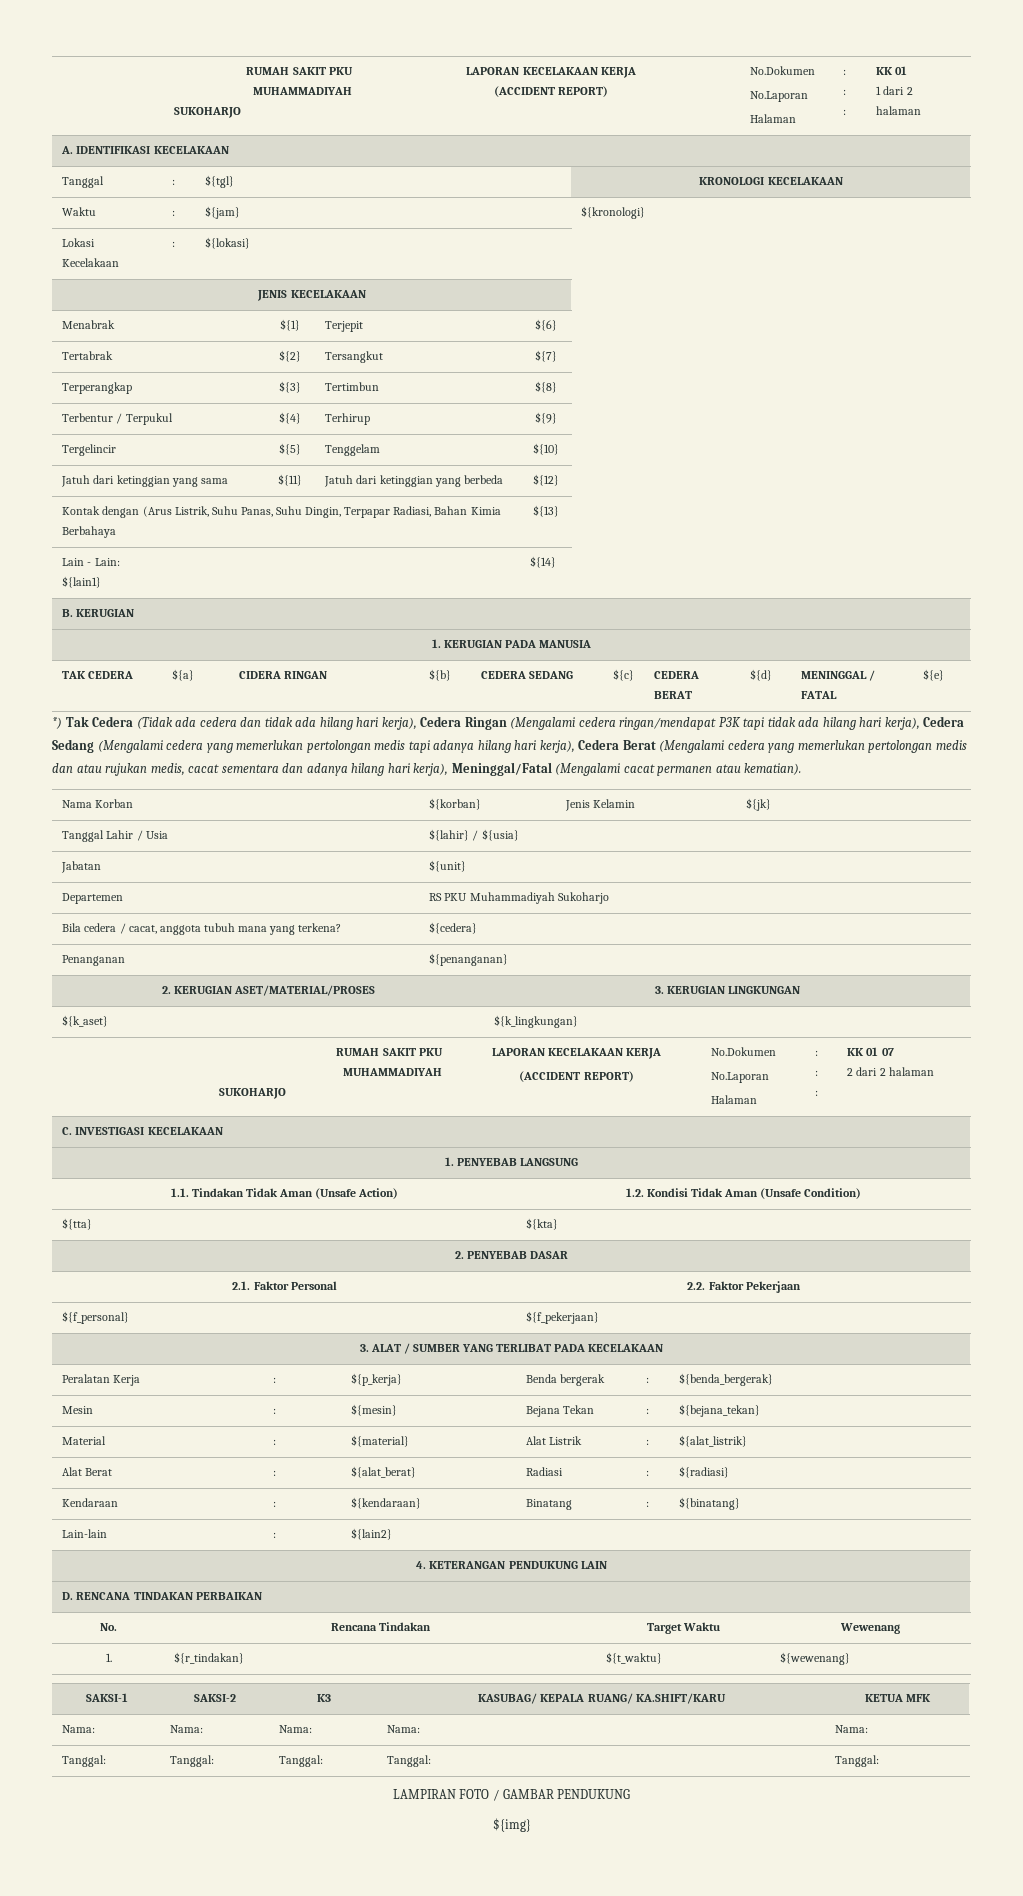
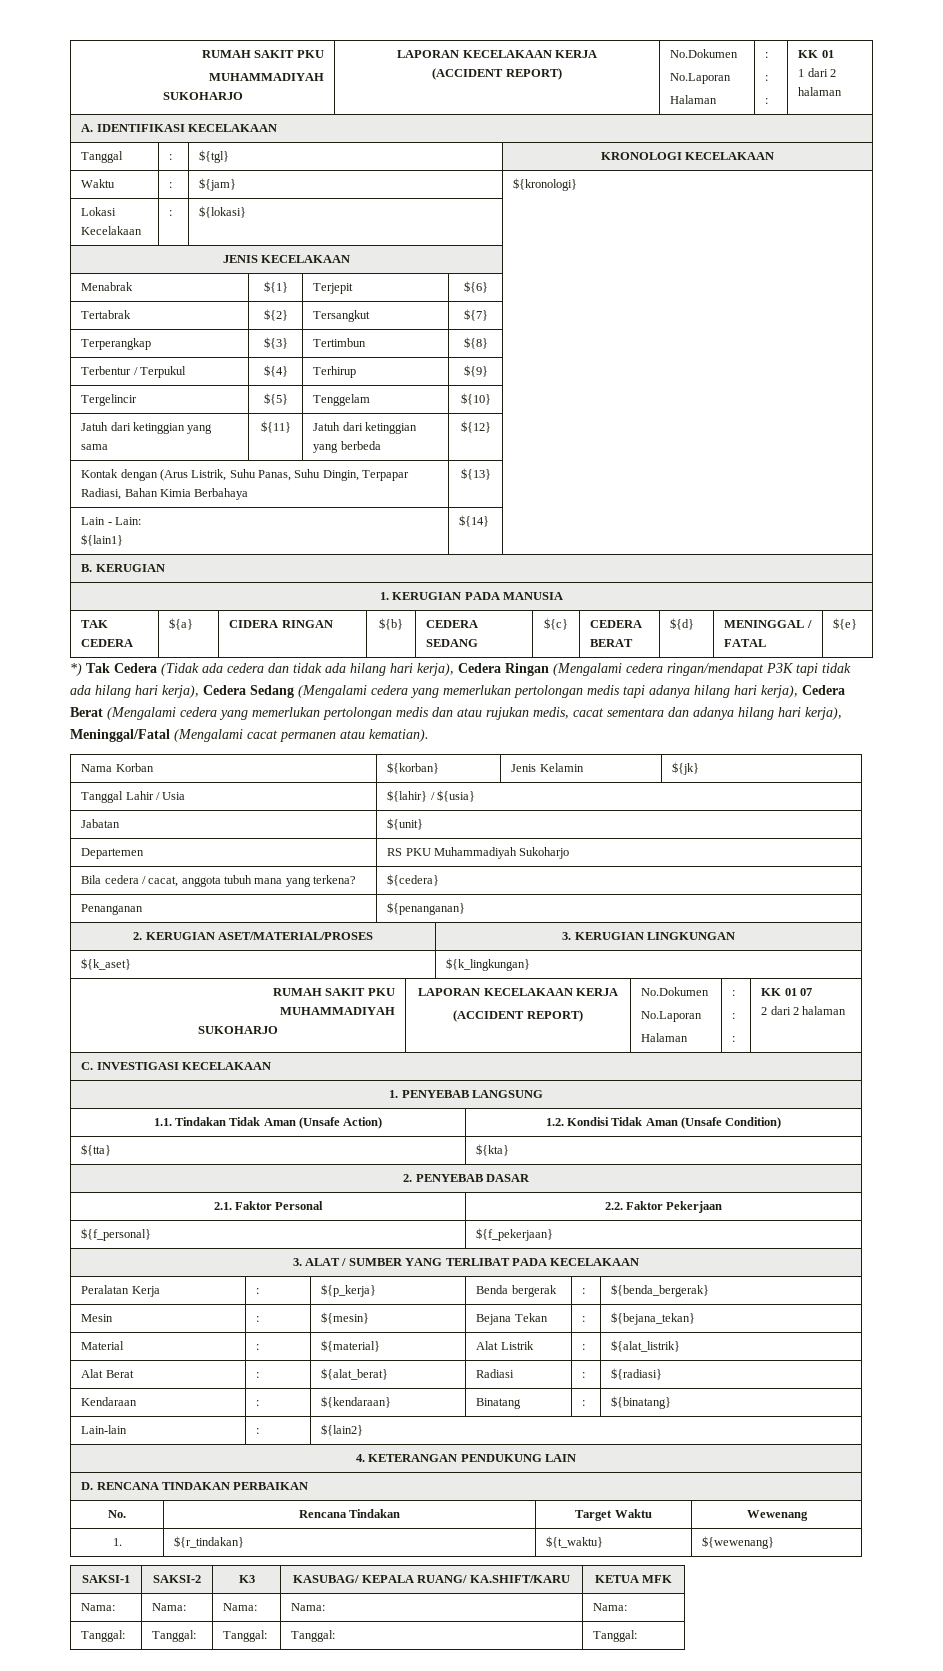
[392,1789,631,1801] [492,1818,531,1832] // LAMPIRAN FOTO / GAMBAR PENDUKUNG // ${img} -> (638, 1636) none

